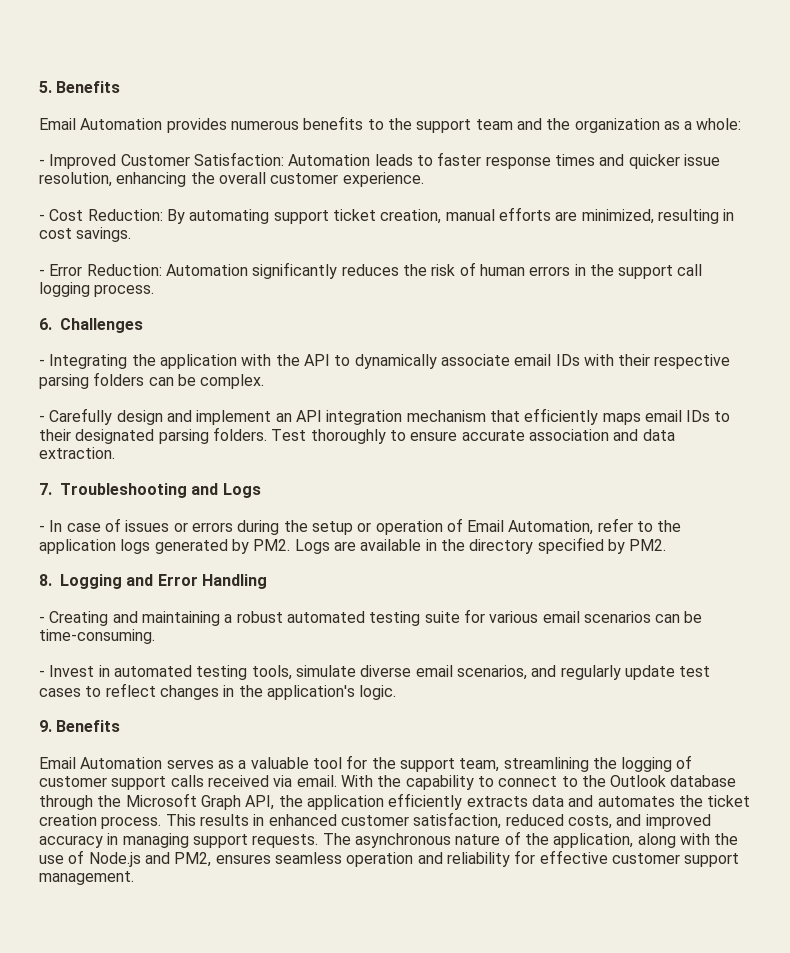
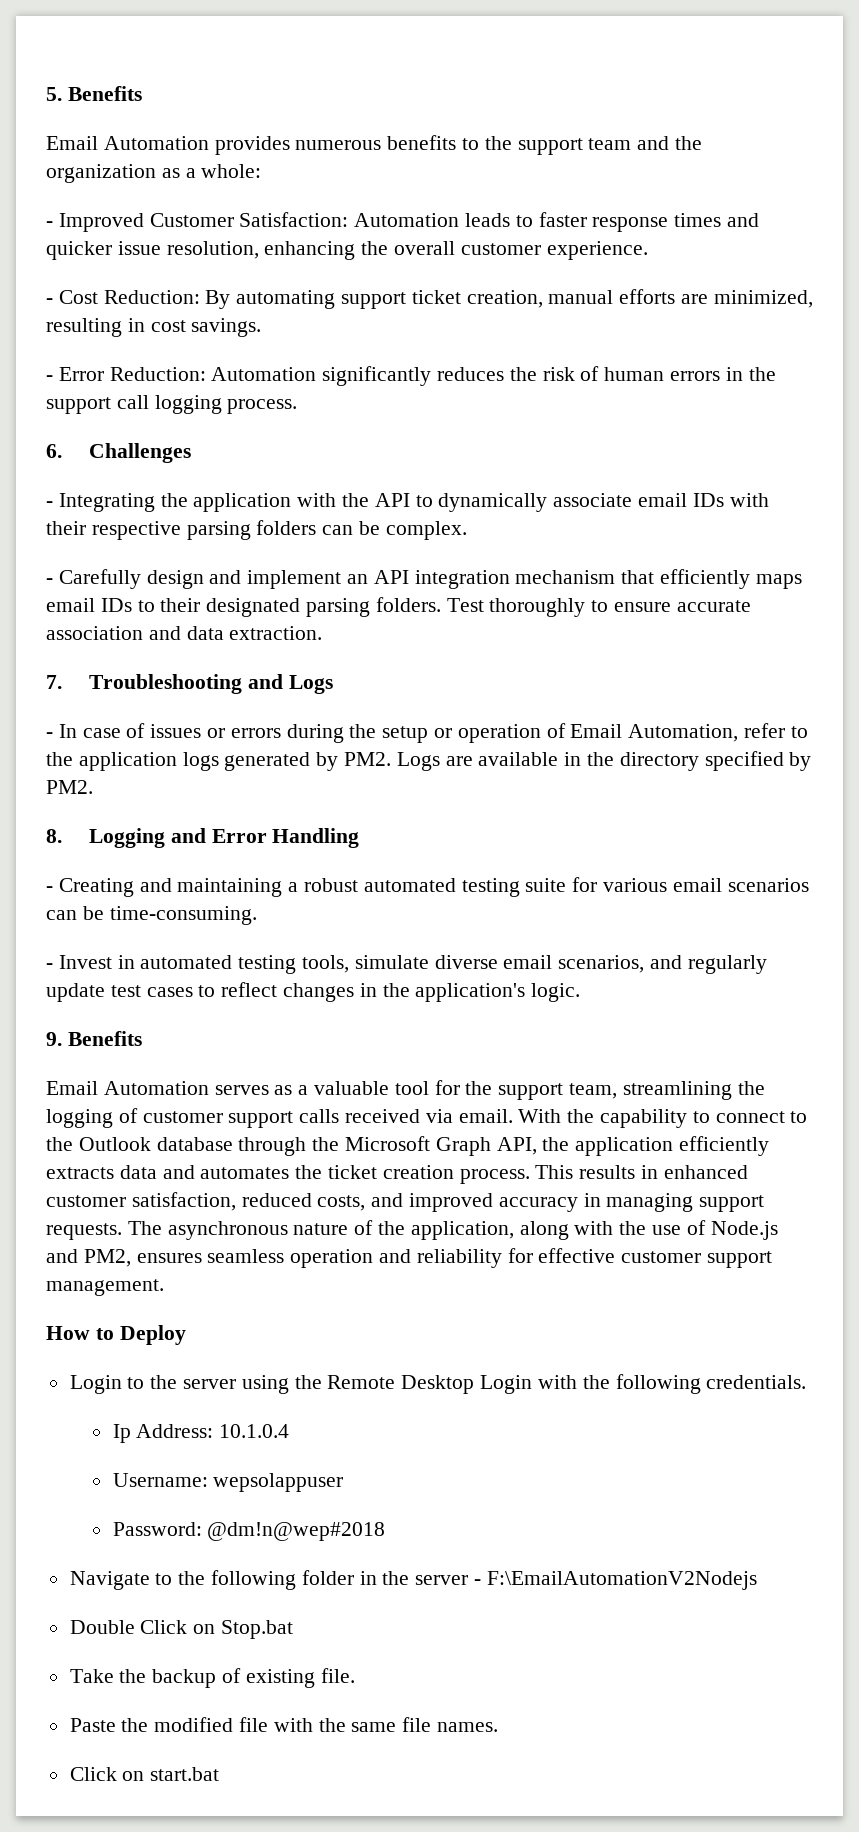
(134, 878) none -> [46,1325,186,1345] [69,1374,807,1394] [112,1424,290,1443] [112,1473,344,1492] [112,1522,386,1541] [69,1570,757,1590] [69,1620,294,1639] [69,1668,355,1688] [69,1717,499,1732] [69,1767,220,1781] // How to Deploy // Login to the server using the Remote Desktop Login with the following credentials. // Ip Address: 10.1.0.4 // Username: wepsolappuser // Password: @dm!n@wep#2018 // Navigate to the following folder in the server - F:\EmailAutomationV2Nodejs // Double Click on Stop.bat // Take the backup of existing file. // Paste the modified file with the same file names. // Click on start.bat

